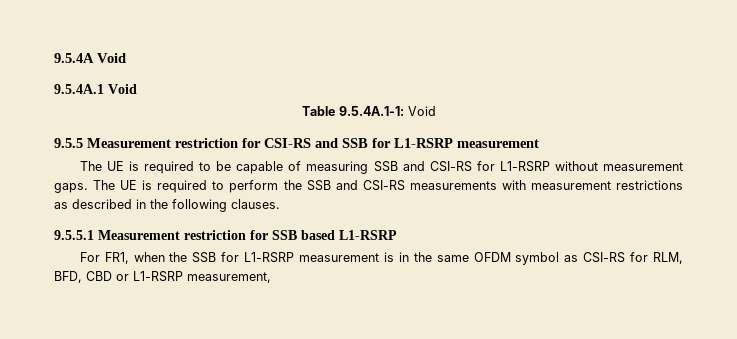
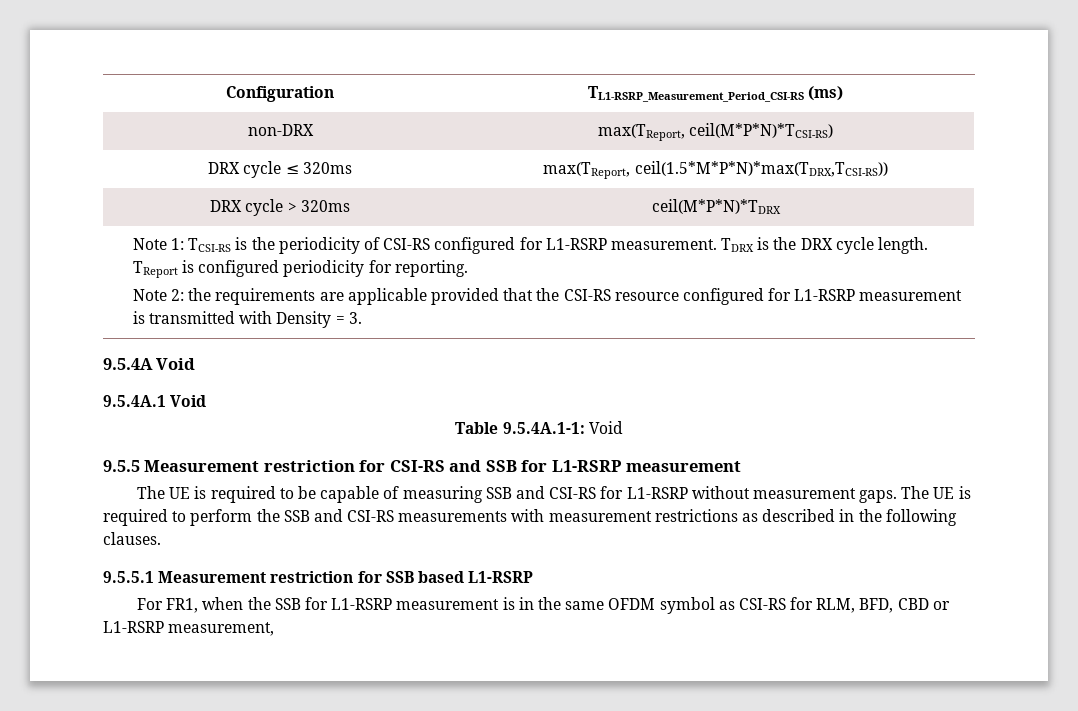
(54, 58) none -> [226,86,334,102] [587,86,844,102] [247,124,314,136] [597,123,834,141] [208,161,352,178] [543,161,888,179] [210,199,350,216] [651,199,781,214] [132,237,928,254] [132,260,468,278] [132,288,963,305] [132,311,362,328] Configuration | TL1-RSRP_Measurement_Period_CSI-RS (ms) // non-DRX | max(TReport, ceil(M*P*N)*TCSI-RS) // DRX cycle ≤ 320ms | max(TReport, ceil(1.5*M*P*N)*max(TDRX,TCSI-RS)) // DRX cycle > 320ms | ceil(M*P*N)*TDRX // Note 1: TCSI-RS is the periodicity of CSI-RS configured for L1-RSRP measurement. TDRX is the DRX cycle length. TReport is configured periodicity for reporting. // Note 2: the requirements are applicable provided that the CSI-RS resource configured for L1-RSRP measurement is transmitted with Density = 3. //

